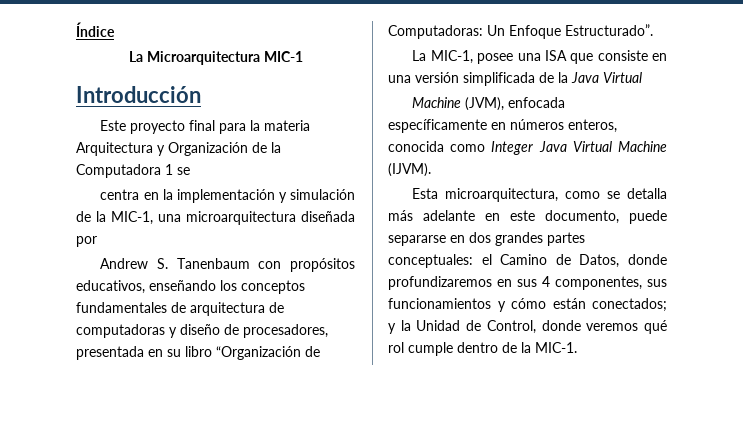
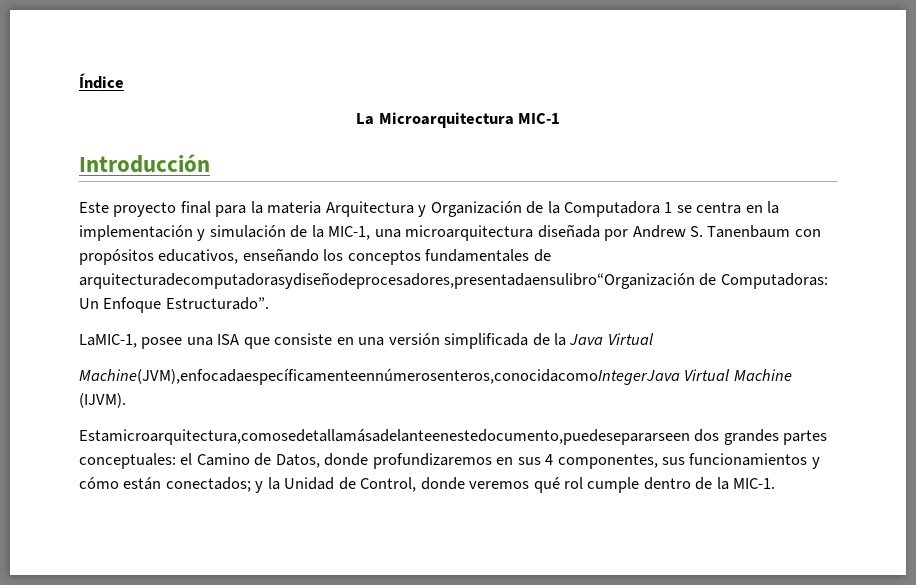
(190, 171) // -> (692, 209) none
(97, 241) // -> (629, 235) none
[190,302,284,316] [76,324,328,338] [76,346,301,360] arquitectura de computadoras y diseño de procesadores, presentada en su libro “Organización -> [79,272,695,289] arquitecturadecomputadorasydiseñodeprocesadores,presentadaensulibro“Organización
[412,50,473,64] La MIC-1, -> [79,334,137,348] LaMIC-1,
[412,97,566,111] [388,119,617,133] [388,141,667,155] [388,163,431,177] [412,188,667,202] [388,210,667,224] [388,235,465,246] Machine (JVM), enfocada específicamente en números enteros, conocida como Integer Java Virtual Machine (IJVM). // Esta microarquitectura, como se detalla más adelante en este documento, puede separarse en -> [79,368,792,385] [79,393,126,408] [79,429,690,445] Machine(JVM),enfocadaespecíficamenteennúmerosenteros,conocidacomoIntegerJava Virtual Machine (IJVM). // Estamicroarquitectura,comosedetallamásadelanteenestedocumento,puedesepararseen

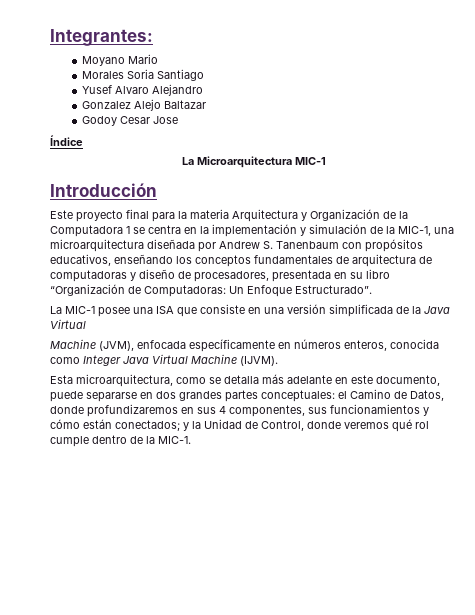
(79, 81) none -> [50,29,153,46] [81,54,158,66] [81,69,204,81] [81,84,203,96] [81,99,206,111] [81,116,178,126] Integrantes: // Moyano Mario // Morales Soria Santiago // Yusef Alvaro Alejandro // Gonzalez Alejo Baltazar // Godoy Cesar Jose //
[79,272,695,289] arquitecturadecomputadorasydiseñodeprocesadores,presentadaensulibro“Organización -> [352,254,432,267] [50,269,390,282] [50,284,125,296] arquitectura de computadoras y diseño de procesadores, presentada en su libro “Organización
[79,334,137,348] LaMIC-1, -> [50,306,95,314] La MIC-1
[79,368,792,385] [79,393,126,408] [79,429,690,445] Machine(JVM),enfocadaespecíficamenteennúmerosenteros,conocidacomoIntegerJava Virtual Machine (IJVM). // Estamicroarquitectura,comosedetallamásadelanteenestedocumento,puedesepararseen -> [50,339,439,352] [50,354,278,366] [50,374,440,387] [50,391,153,402] Machine (JVM), enfocada específicamente en números enteros, conocida como Integer Java Virtual Machine (IJVM). // Esta microarquitectura, como se detalla más adelante en este documento, puede separarse en

